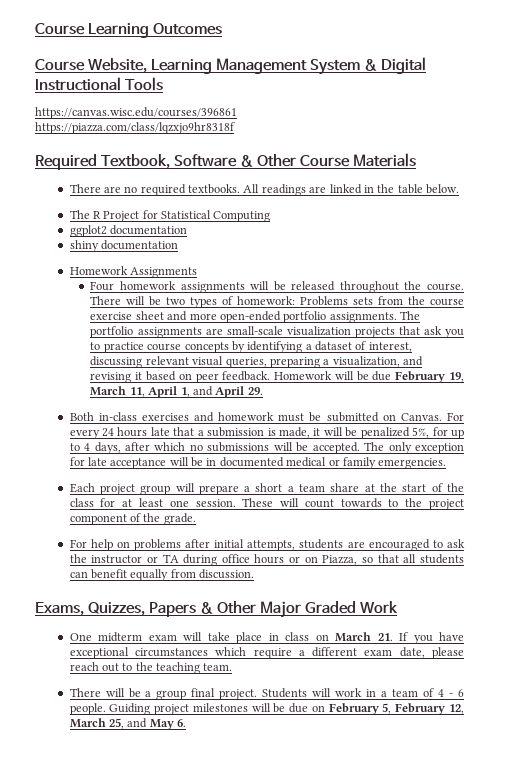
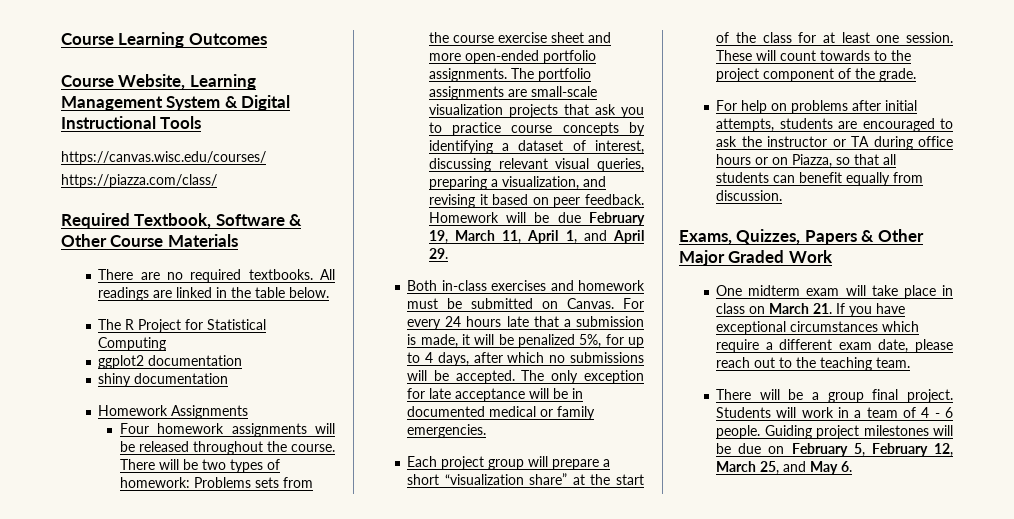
[35,107,237,119] [35,122,235,134] https://canvas.wisc.edu/courses/396861 // https://piazza.com/class/lqzxjo9hr8318f -> [61,151,266,165] [61,174,217,188] https://canvas.wisc.edu/courses/ // https://piazza.com/class/
[287,483,360,492] a team share -> [444,473,568,485] “visualization share”

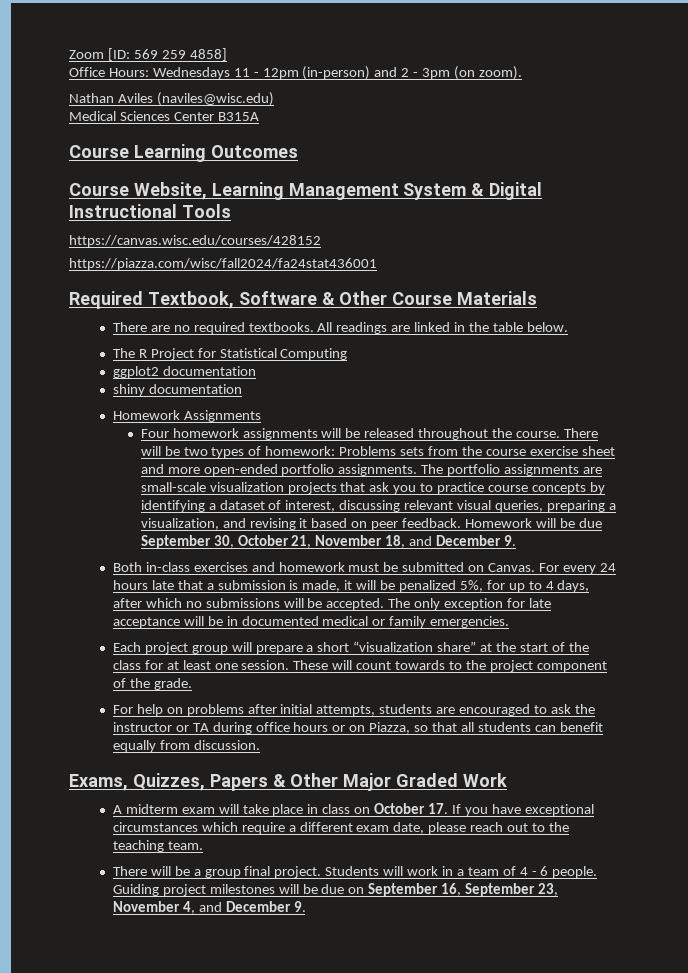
(61, 39) none -> [69,48,227,61] [69,66,522,80] [69,92,274,106] [69,111,259,121] Zoom [ID: 569 259 4858] // Office Hours: Wednesdays 11 - 12pm (in-person) and 2 - 3pm (on zoom). // Nathan Aviles (naviles@wisc.edu) // Medical Sciences Center B315A //
[61,151,266,165] [61,174,217,188] https://canvas.wisc.edu/courses/ // https://piazza.com/class/ -> [69,235,321,247] [69,258,377,270] https://canvas.wisc.edu/courses/428152 // https://piazza.com/wisc/fall2024/fa24stat436001
[589,212,645,226] [428,230,644,244] [428,248,448,259] February 19, March 11, April 1, and April 29. -> [140,535,517,549] September 30, October 21, November 18, and December 9.
[716,285,743,296] One -> [112,805,122,814] A
[769,303,833,314] March 21. -> [374,803,448,814] October 17.
[791,443,953,457] [716,461,853,475] February 5, February 12, March 25, and May 6. -> [368,883,558,897] [112,901,306,914] September 16, September 23, November 4, and December 9.

